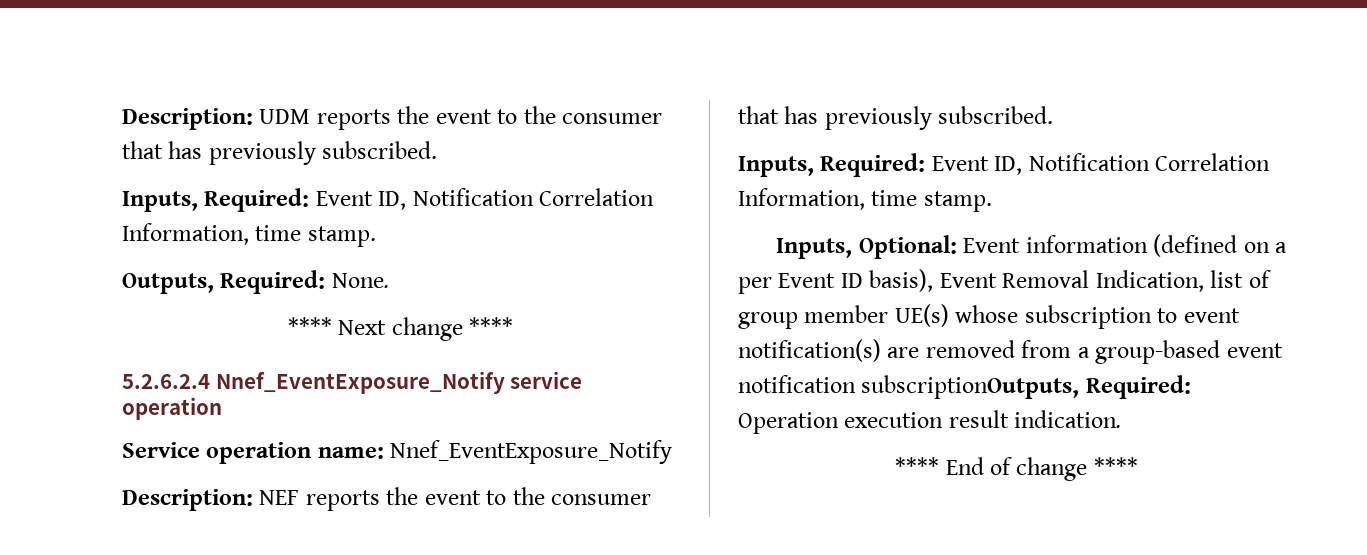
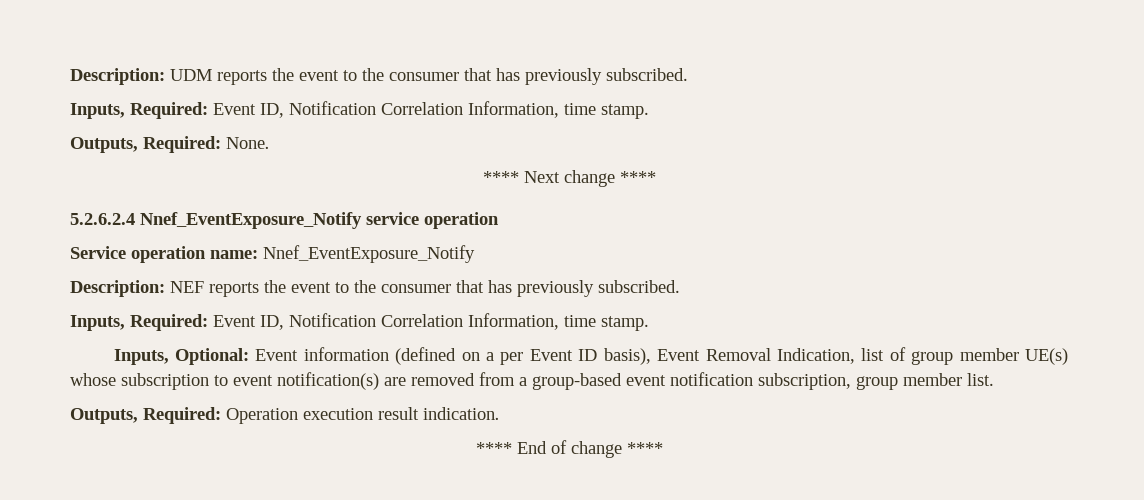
[861,375,1080,399] subscriptionOutputs, -> [758,373,994,390] [70,408,138,424] subscription, group member list. // Outputs,

